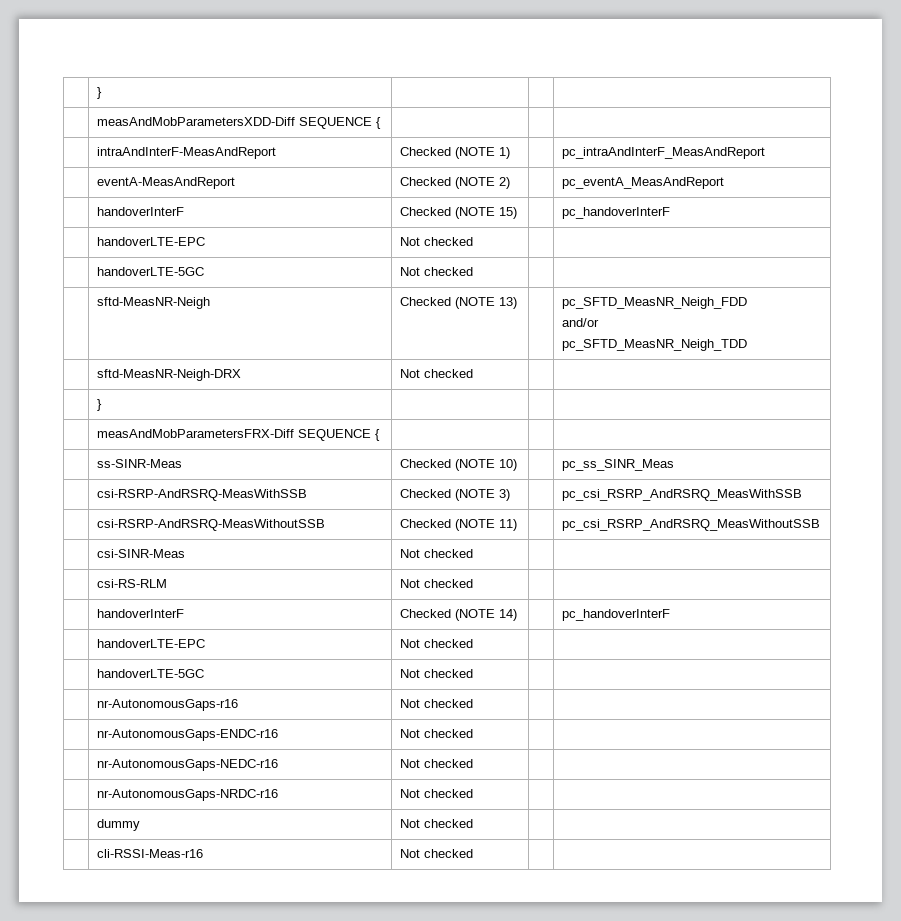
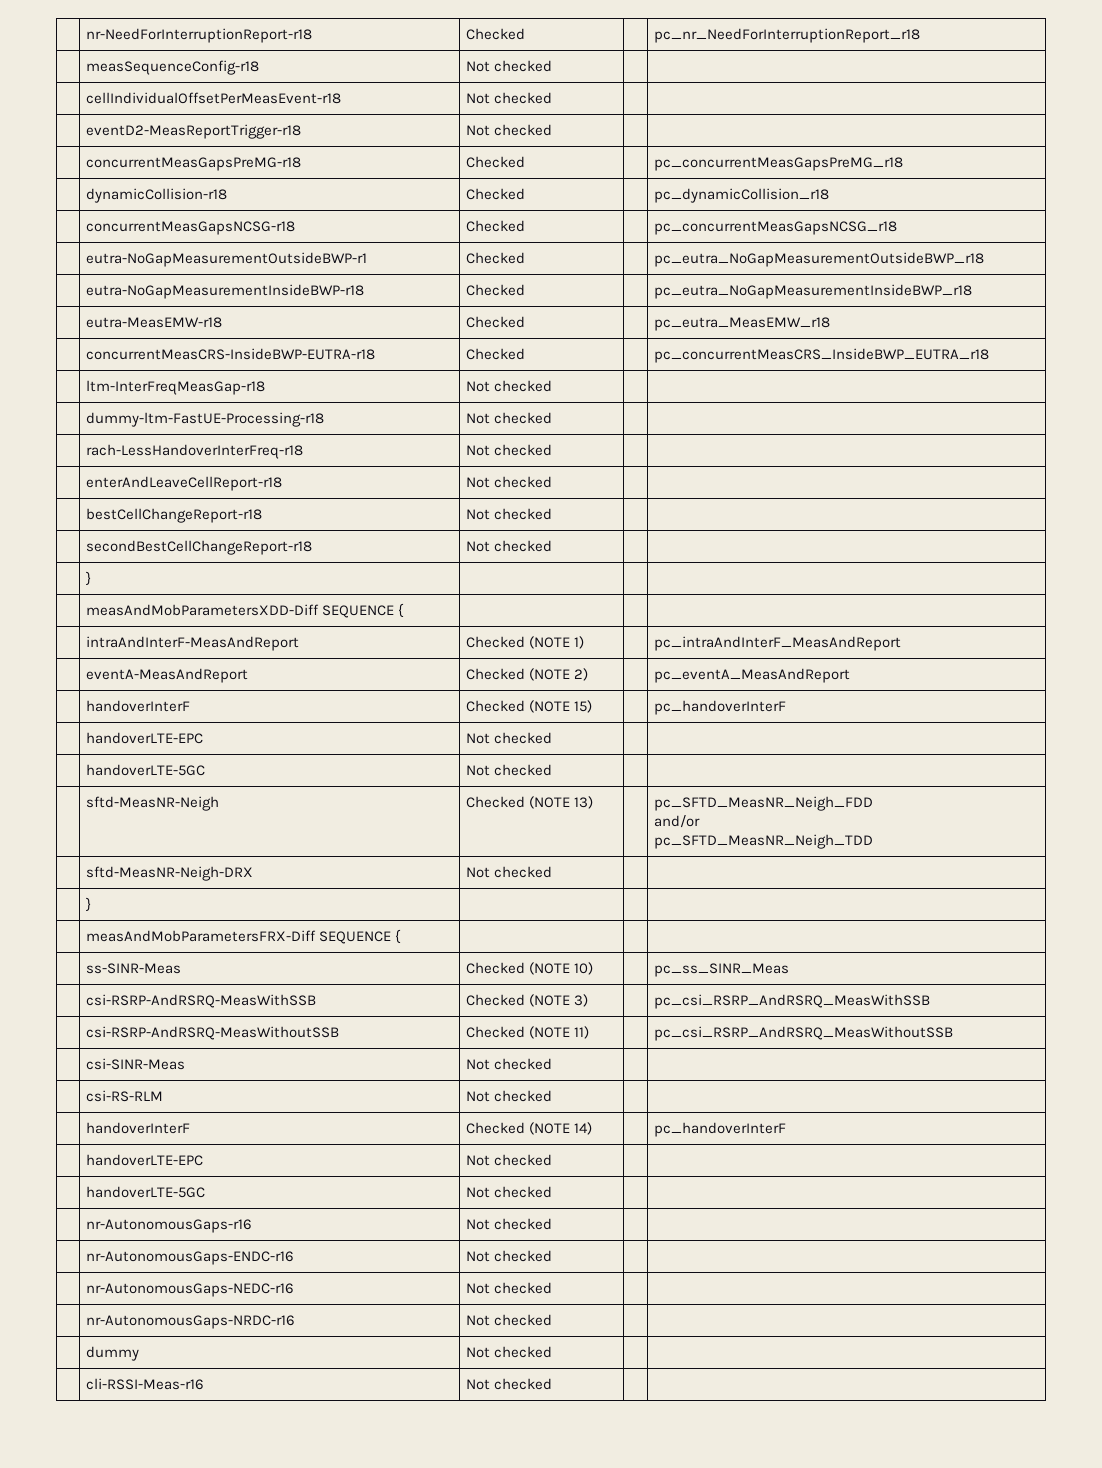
(96, 93) none -> [85,28,312,43] [465,28,525,40] [653,28,920,43] [85,60,259,75] [465,60,552,72] [85,92,341,104] [465,92,552,104] [85,124,301,139] [465,124,552,136] [85,157,301,171] [465,156,525,168] [653,157,903,171] [85,188,227,203] [465,188,525,200] [653,188,829,203] [85,221,295,235] [465,220,525,232] [653,221,897,235] [85,252,367,267] [465,252,525,264] [653,252,984,267] [85,284,364,299] [465,284,525,296] [653,284,972,299] [85,317,222,328] [465,316,525,328] [653,317,830,331] [85,348,375,360] [465,348,525,360] [653,348,989,363] [85,380,265,395] [465,380,552,392] [85,412,324,427] [465,412,552,424] [85,444,303,459] [465,444,552,456] [85,476,282,491] [465,476,552,488] [85,508,262,523] [465,508,552,520] [85,540,312,555] [465,540,552,552] | nr-NeedForInterruptionReport-r18 | Checked | | pc_nr_NeedForInterruptionReport_r18 // | measSequenceConfig-r18 | Not checked | | // | cellIndividualOffsetPerMeasEvent-r18 | Not checked | | // | eventD2-MeasReportTrigger-r18 | Not checked | | // | concurrentMeasGapsPreMG-r18 | Checked | | pc_concurrentMeasGapsPreMG_r18 // | dynamicCollision-r18 | Checked | | pc_dynamicCollision_r18 // | concurrentMeasGapsNCSG-r18 | Checked | | pc_concurrentMeasGapsNCSG_r18 // | eutra-NoGapMeasurementOutsideBWP-r1 | Checked | | pc_eutra_NoGapMeasurementOutsideBWP_r18 // | eutra-NoGapMeasurementInsideBWP-r18 | Checked | | pc_eutra_NoGapMeasurementInsideBWP_r18 // | eutra-MeasEMW-r18 | Checked | | pc_eutra_MeasEMW_r18 // | concurrentMeasCRS-InsideBWP-EUTRA-r18 | Checked | | pc_concurrentMeasCRS_InsideBWP_EUTRA_r18 // | ltm-InterFreqMeasGap-r18 | Not checked | | // | dummy-ltm-FastUE-Processing-r18 | Not checked | | // | rach-LessHandoverInterFreq-r18 | Not checked | | // | enterAndLeaveCellReport-r18 | Not checked | | // | bestCellChangeReport-r18 | Not checked | | // | secondBestCellChangeReport-r18 | Not checked | | //

